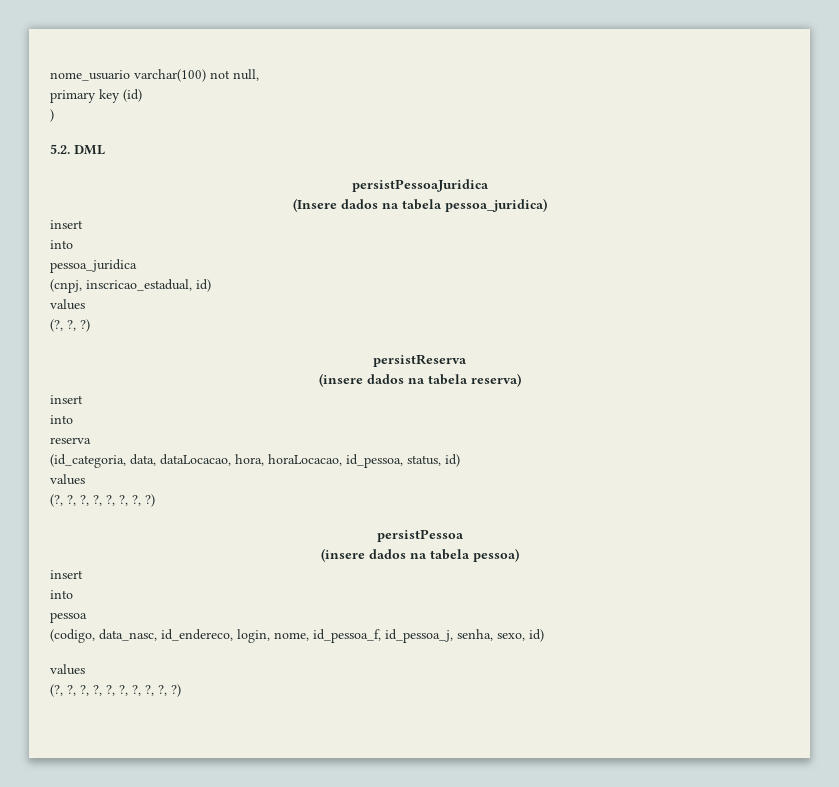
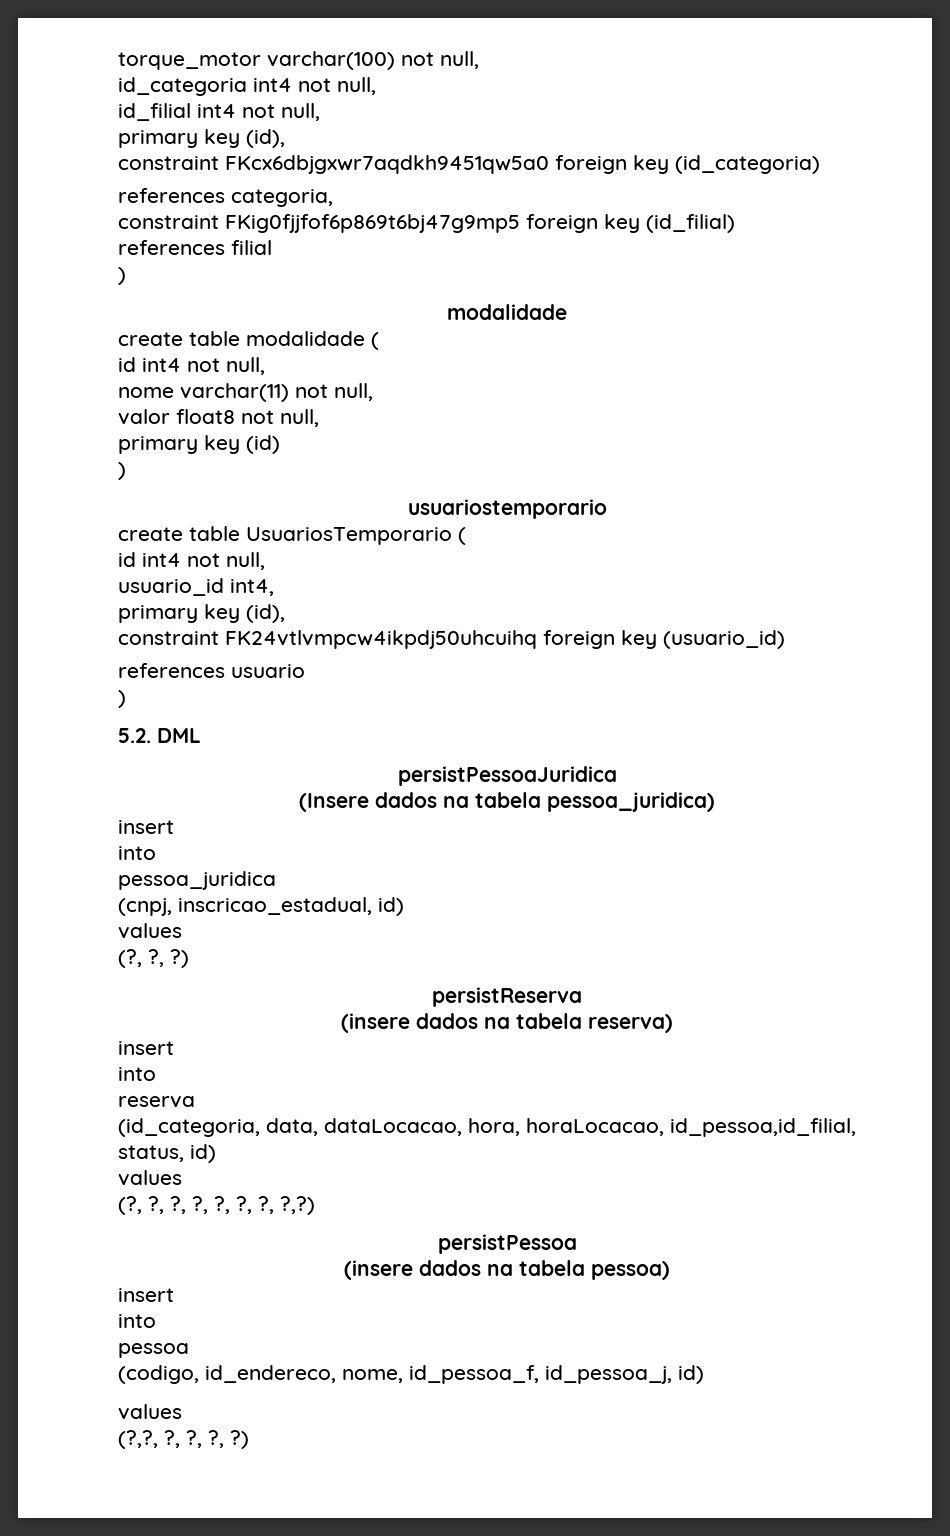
[50,70,130,81] nome_usuario -> [118,52,261,70] torque_motor
[50,89,142,103] primary key (id) -> [118,77,376,96] [118,103,320,121] [118,129,285,148] [118,155,820,174] [118,188,333,207] [118,214,735,233] [118,240,272,255] [118,267,126,285] [447,304,567,320] [118,331,379,350] [118,357,265,375] [118,383,373,402] [118,409,319,427] [118,435,280,454] [118,462,126,480] [407,499,607,519] [118,526,466,545] [118,552,265,570] [118,578,274,596] [118,604,285,623] [118,630,785,649] [118,663,305,678] id_categoria int4 not null, // id_filial int4 not null, // primary key (id), // constraint FKcx6dbjgxwr7aqdkh9451qw5a0 foreign key (id_categoria) // references categoria, // constraint FKig0fjjfof6p869t6bj47g9mp5 foreign key (id_filial) // references filial // ) // modalidade // create table modalidade ( // id int4 not null, // nome varchar(11) not null, // valor float8 not null, // primary key (id) // ) // usuariostemporario // create table UsuariosTemporario ( // id int4 not null, // usuario_id int4, // primary key (id), // constraint FK24vtlvmpcw4ikpdj50uhcuihq foreign key (usuario_id) // references usuario
[346,454,403,468] id_pessoa, -> [670,1118,856,1137] id_pessoa,id_filial,
[145,494,155,507] ?) -> [280,1196,315,1215] ?,?)
[99,629,270,643] data_nasc, id_endereco, login, -> [205,1365,336,1383] id_endereco,
[457,629,544,642] [50,664,85,675] [50,684,128,697] senha, sexo, id) // values // (?, ?, ?, ?, ?, ?, -> [678,1365,704,1384] [118,1404,182,1420] [118,1430,158,1449] id) // values // (?,?,

